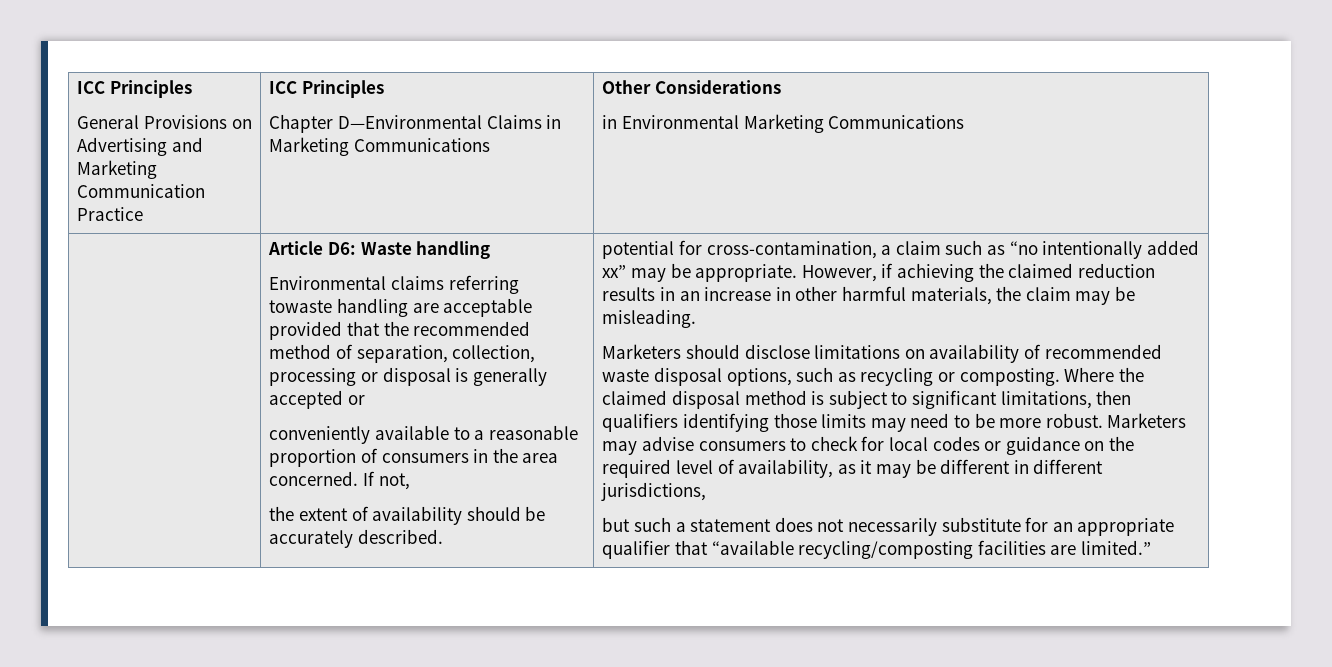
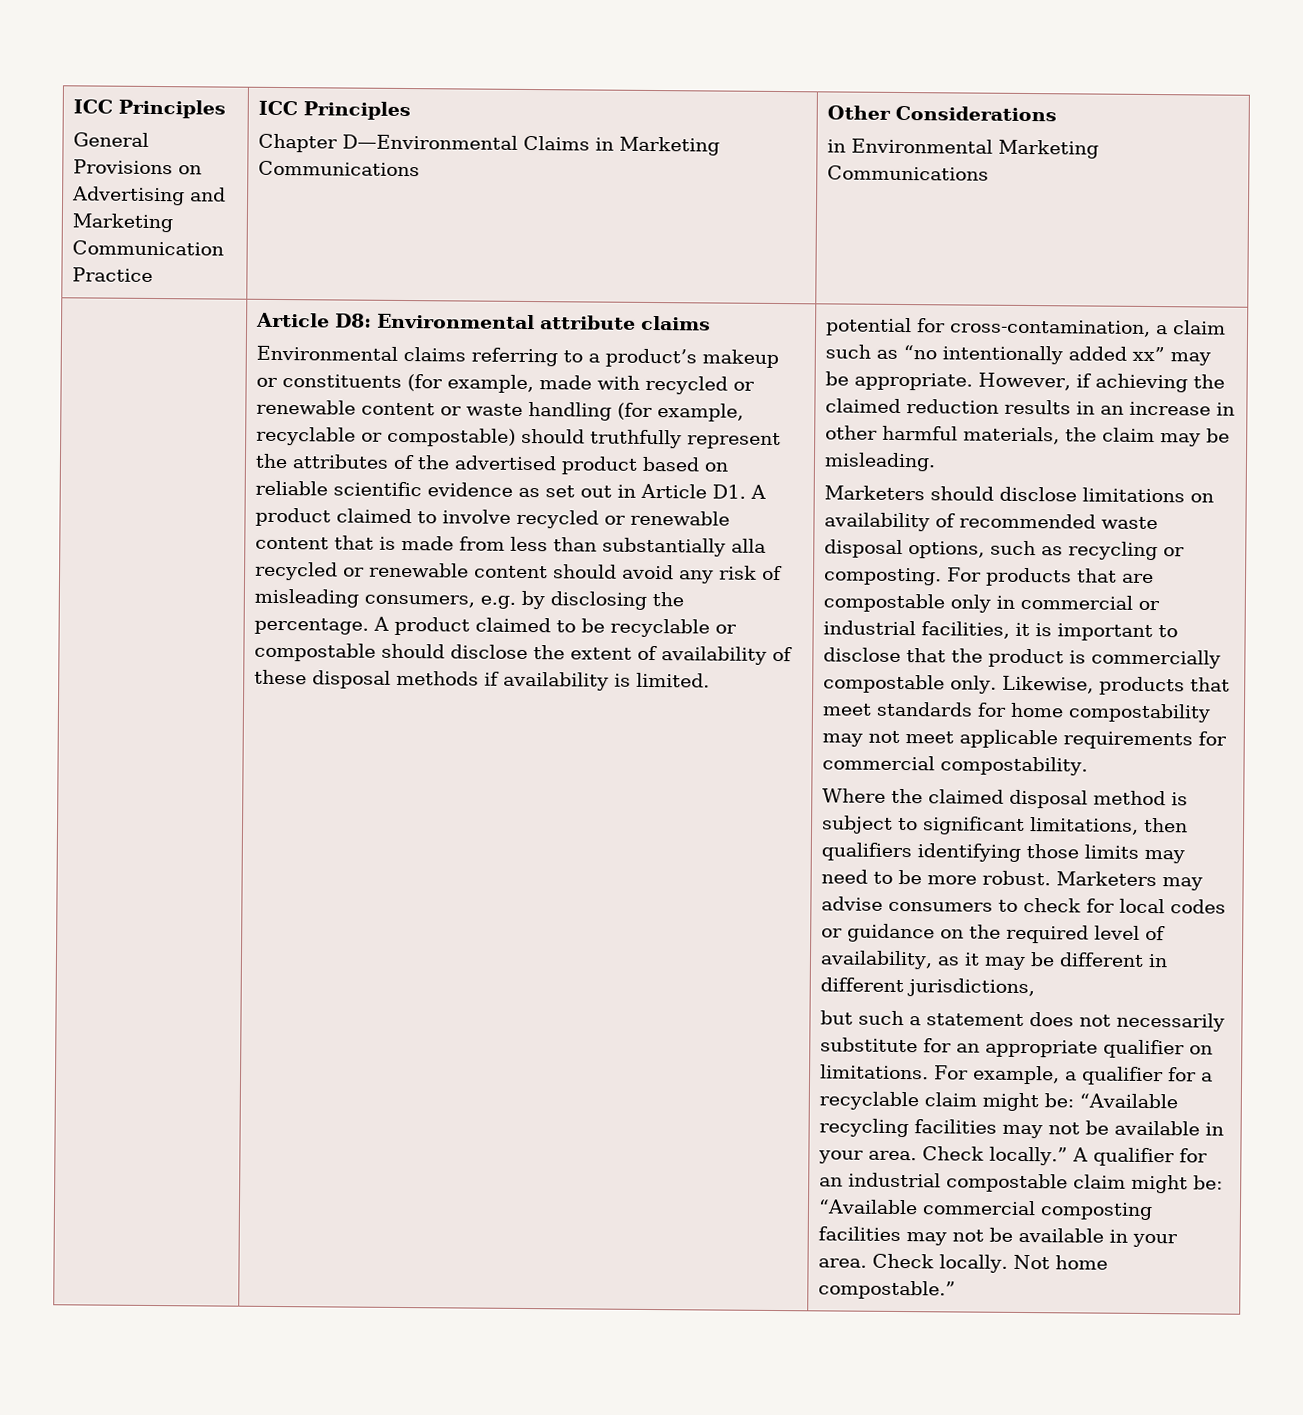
[327,241,491,259] D6: Waste handling -> [335,313,712,331] D8: Environmental attribute claims
[269,298,533,317] [269,321,531,340] [269,344,536,363] [269,367,547,386] [269,390,365,409] [269,425,578,444] [269,448,559,467] [269,471,410,490] [269,506,546,525] [269,529,443,548] towaste handling are acceptable provided that the recommended method of separation, collection, processing or disposal is generally accepted or // conveniently available to a reasonable proportion of consumers in the area concerned. If not, // the extent of availability should be accurately described. -> [563,348,780,369] [256,374,756,395] [256,399,745,422] [256,426,782,450] [255,453,729,475] [255,480,767,499] [255,507,731,529] [255,535,767,557] [255,561,784,584] [254,588,685,610] [254,616,738,638] [254,642,794,665] [254,669,711,691] to a product’s makeup or constituents (for example, made with recycled or renewable content or waste handling (for example, recyclable or compostable) should truthfully represent the attributes of the advertised product based on reliable scientific evidence as set out in Article D1. A product claimed to involve recycled or renewable content that is made from less than substantially alla recycled or renewable content should avoid any risk of misleading consumers, e.g. by disclosing the percentage. A product claimed to be recyclable or compostable should disclose the extent of availability of these disposal methods if availability is limited.
(1060, 377) none -> [947,567,1155,587] [823,593,1161,613] [823,620,1179,642] [823,647,1222,669] [823,674,1231,696] [822,701,1212,723] [822,729,1228,750] [822,755,1089,776] For products that are compostable only in commercial or industrial facilities, it is important to disclose that the product is commercially compostable only. Likewise, products that meet standards for home compostability may not meet applicable requirements for commercial compostability. //
[674,540,1151,559] that “available recycling/composting facilities are limited.” -> [1189,1045,1214,1055] [820,1064,1214,1086] [819,1091,1179,1112] [819,1118,1225,1139] [818,1146,1209,1167] [819,1172,1224,1194] [818,1199,1154,1221] [818,1226,1179,1248] [818,1253,1109,1273] [818,1280,957,1300] on limitations. For example, a qualifier for a recyclable claim might be: “Available recycling facilities may not be available in your area. Check locally.” A qualifier for an industrial compostable claim might be: “Available commercial composting facilities may not be available in your area. Check locally. Not home compostable.”

